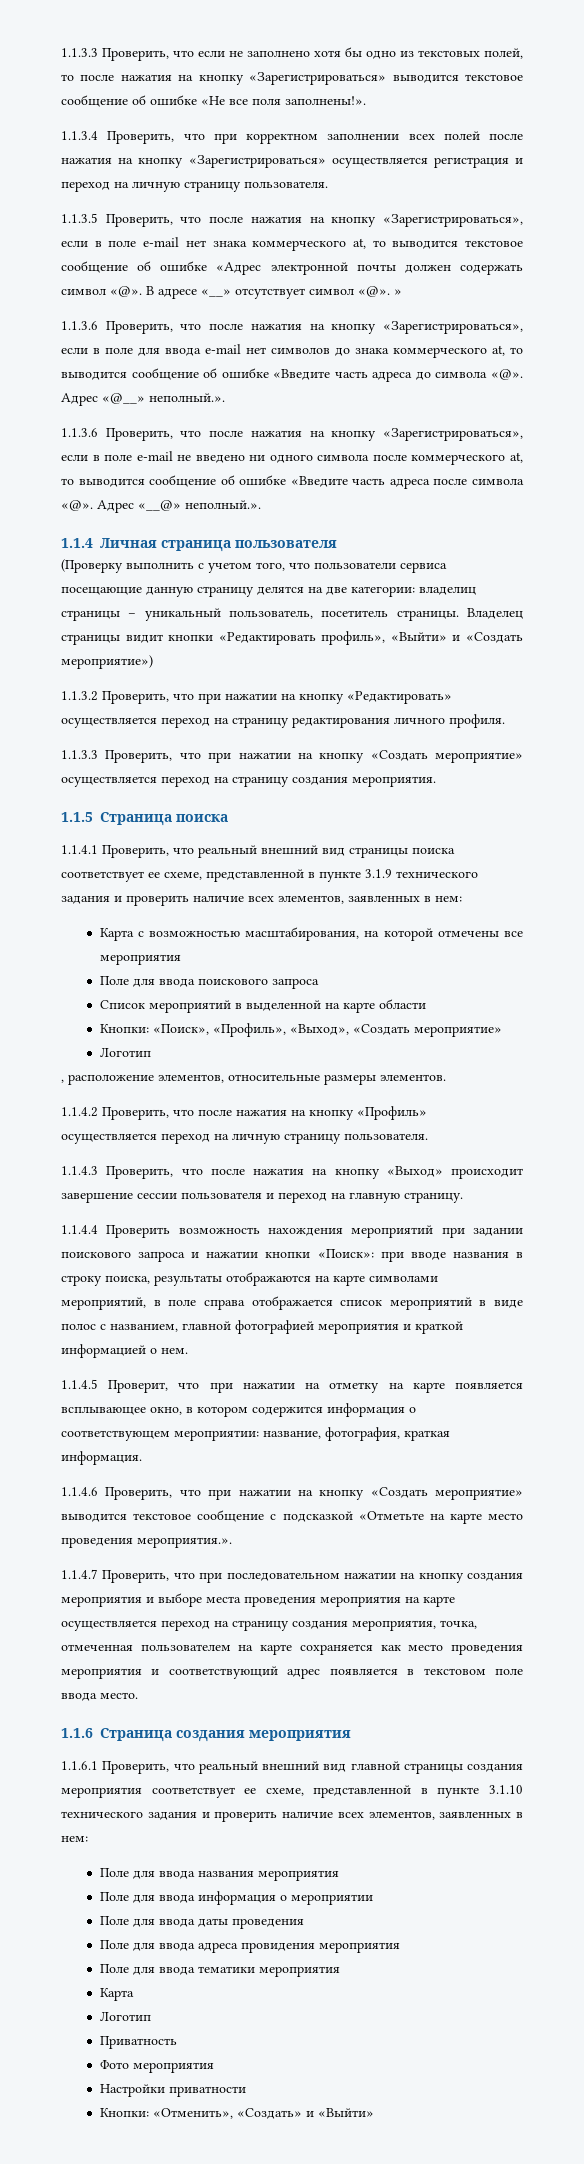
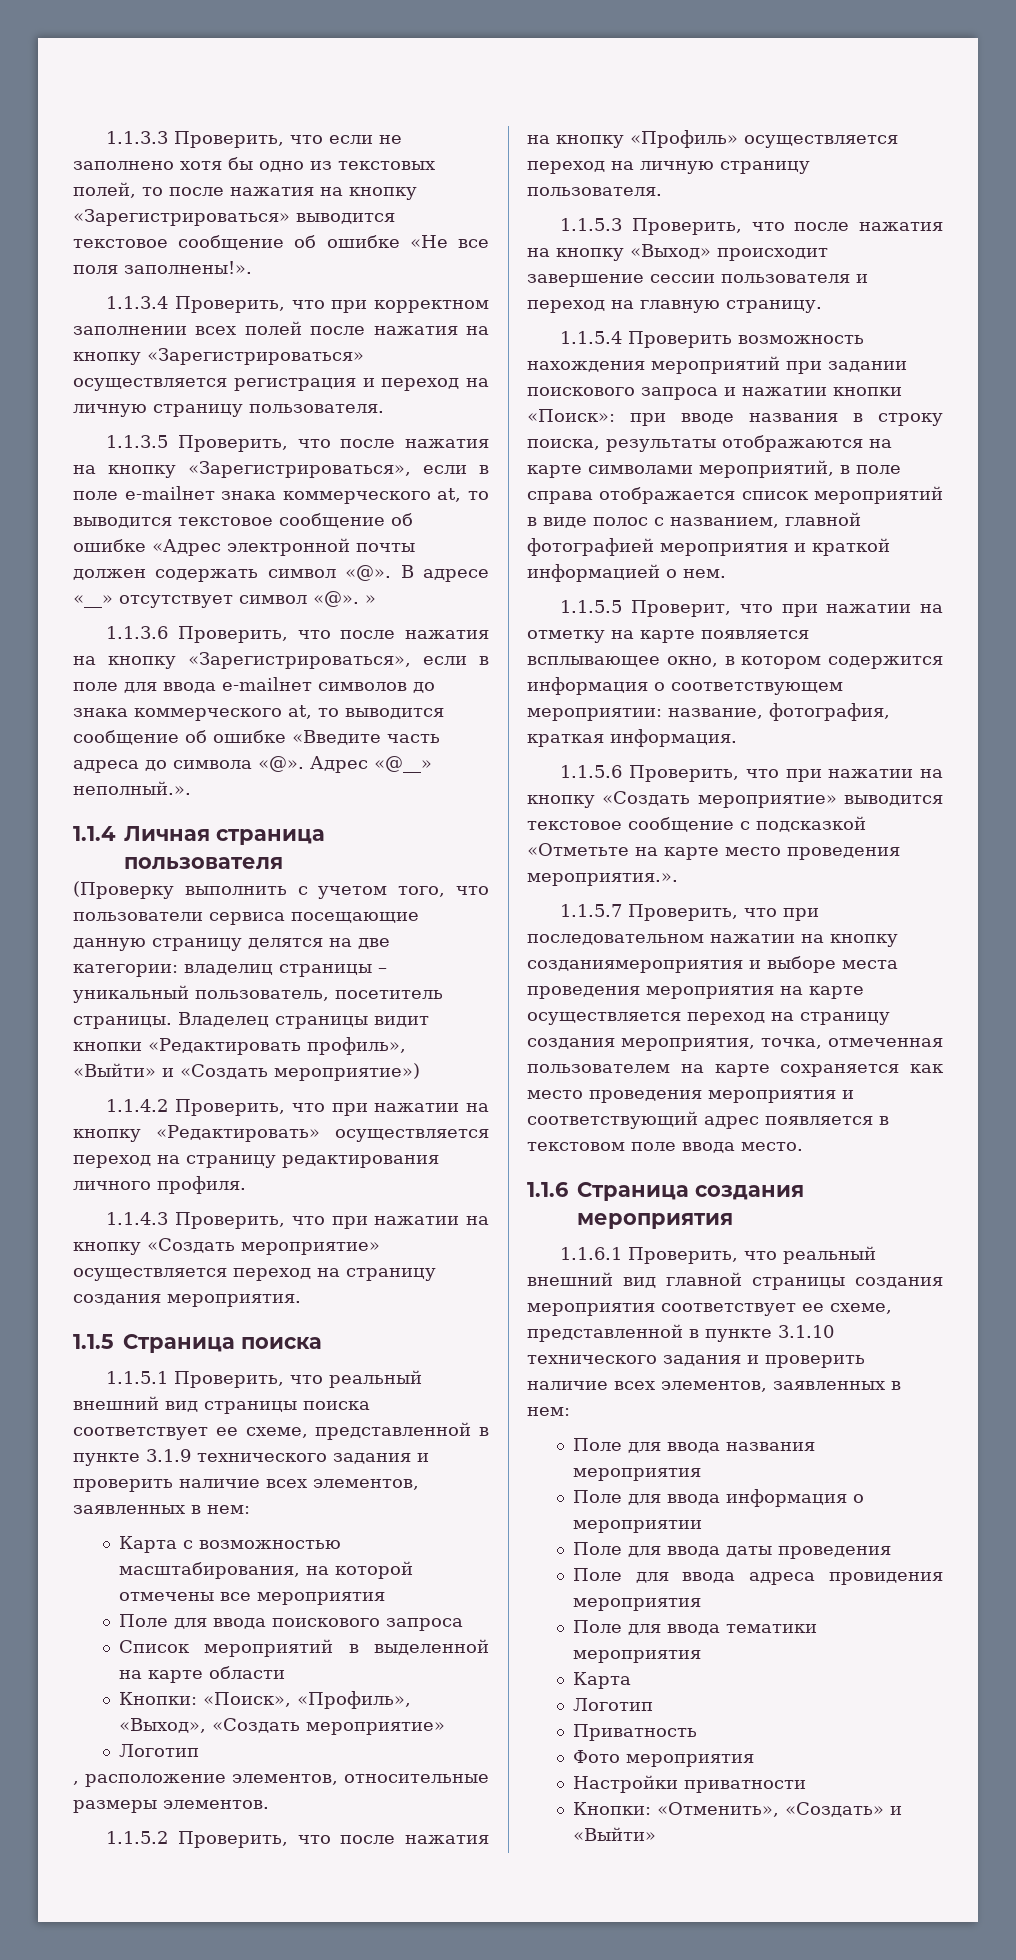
[143,237,206,247] e-mail нет -> [124,486,215,500] e-mailнет
[205,344,266,354] e-mail нет -> [222,677,312,691] e-mailнет
[61,428,523,441] [61,451,523,465] [61,475,524,489] [61,500,261,513] // 1.1.3.6 Проверить, что после нажатия на кнопку «Зарегистрироваться», если в поле e-mail не введено ни одного символа после коммерческого at, то выводится сообщение об ошибке «Введите часть адреса после символа «@». Адрес «__@» неполный.». -> (191, 788) none
[61,691,98,701] 1.1.3.2 -> [106,1099,169,1112] 1.1.4.2
[61,750,98,759] 1.1.3.3 -> [106,1212,169,1225] 1.1.4.3
[61,845,98,854] 1.1.4.1 -> [106,1371,169,1384] 1.1.5.1
[61,1107,98,1117] 1.1.4.2 -> [106,1831,169,1844] 1.1.5.2
[61,1166,98,1175] 1.1.4.3 -> [560,218,623,231] 1.1.5.3
[61,1225,98,1234] 1.1.4.4 -> [560,331,623,344] 1.1.5.4
[61,1379,98,1389] 1.1.4.5 -> [560,600,623,613] 1.1.5.5
[61,1487,98,1496] 1.1.4.6 -> [560,765,623,778] 1.1.5.6
[61,1569,98,1579] 1.1.4.7 -> [560,904,623,917] 1.1.5.7
[467,1573,523,1581] [61,1596,142,1607] создания мероприятия -> [527,960,743,973] созданиямероприятия

